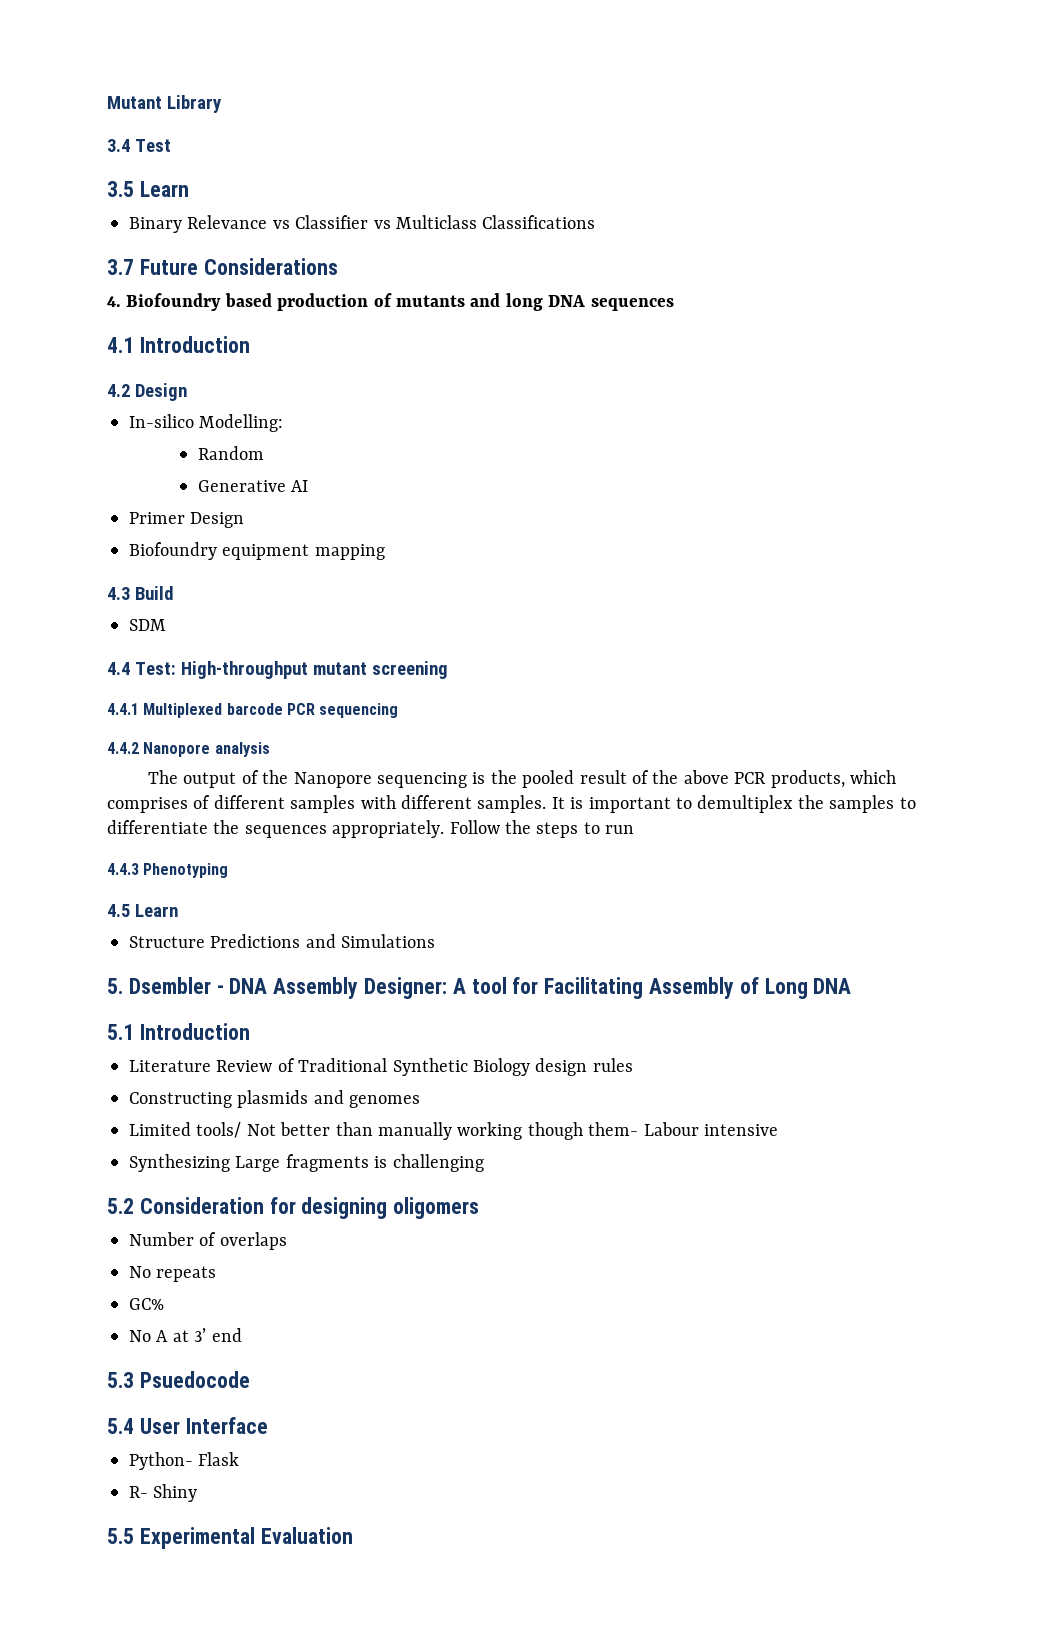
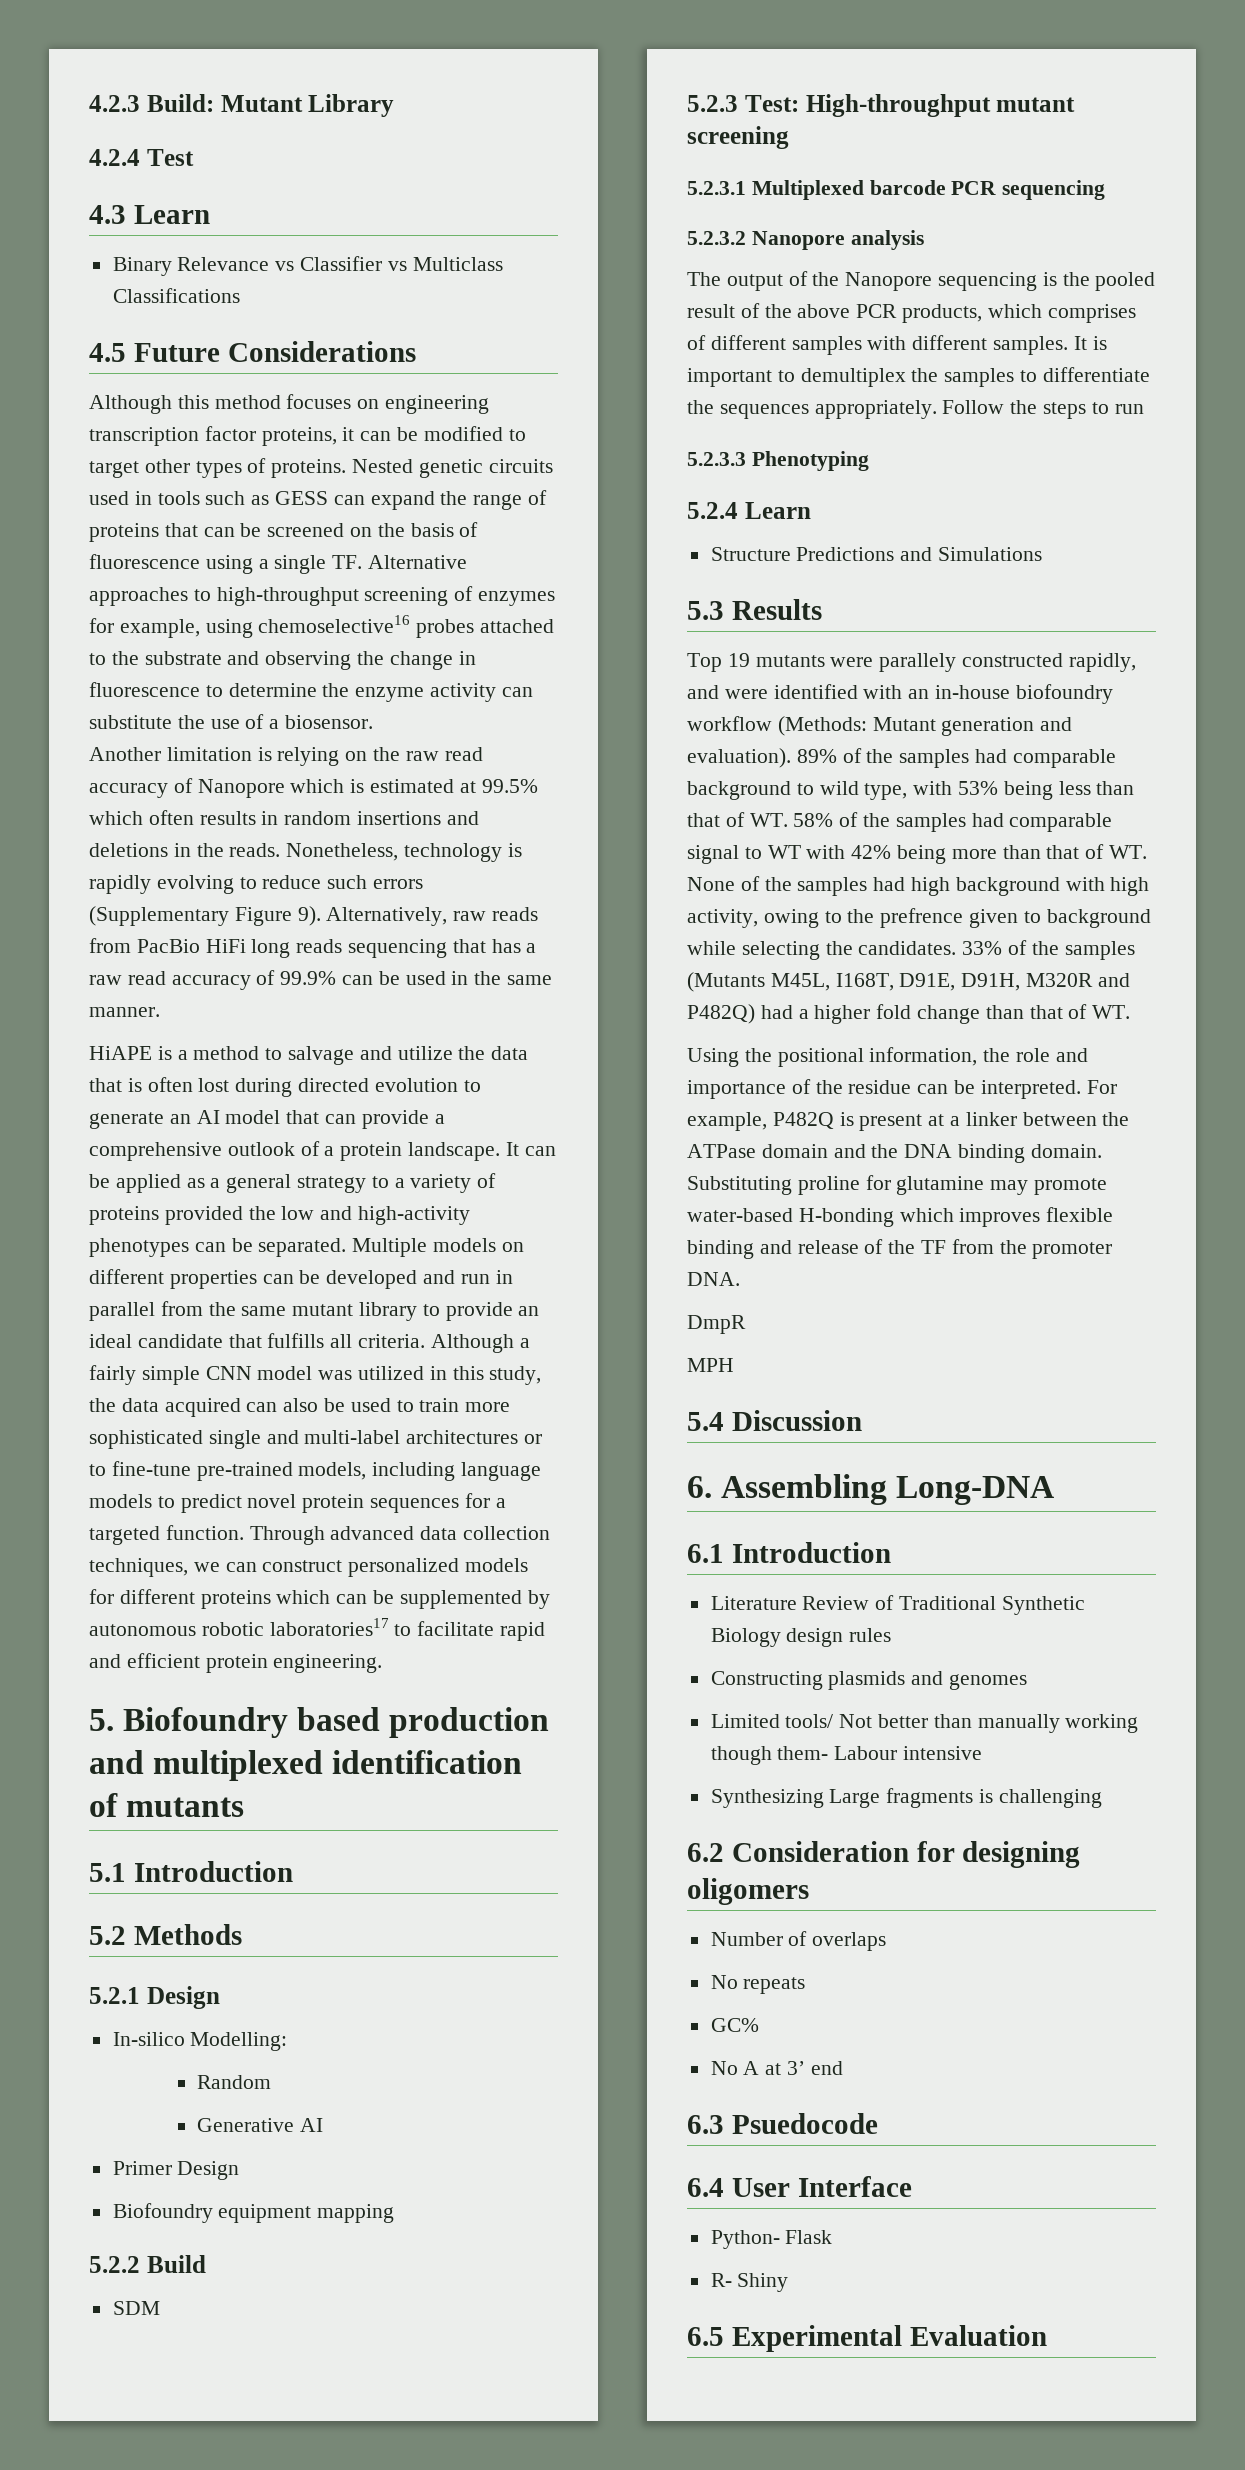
(107, 102) none -> [89,94,214,112] 4.2.3 Build:
[107,139,130,152] 3.4 -> [89,149,140,166] 4.2.4
[107,181,134,197] 3.5 -> [89,205,126,224] 4.3
[107,259,134,275] 3.7 -> [89,343,126,362] 4.5
[107,293,674,311] [107,336,250,353] [107,384,130,397] 4. Biofoundry based production of mutants and long DNA sequences // 4.1 Introduction // 4.2 -> [89,394,490,414] [89,426,526,446] [89,458,553,478] [89,490,548,510] [89,522,479,542] [89,554,468,574] [89,586,556,606] [89,615,555,638] [89,651,476,670] [89,682,533,702] [89,714,374,729] [89,747,483,766] [89,778,538,798] [89,810,479,825] [89,843,522,862] [89,875,424,894] [89,906,539,926] [89,938,537,958] [89,970,553,990] [89,1007,160,1017] [89,1046,529,1065] [89,1077,481,1097] [89,1110,445,1129] [89,1141,556,1161] [89,1173,497,1193] [89,1206,471,1225] [89,1238,524,1257] [89,1269,513,1289] [89,1301,540,1321] [89,1333,530,1353] [89,1365,542,1385] [89,1398,511,1417] [89,1430,543,1449] [89,1461,542,1481] [89,1493,506,1513] [89,1525,551,1545] [89,1558,529,1577] [89,1589,550,1609] [89,1618,546,1641] [89,1653,383,1673] [89,1707,550,1738] [89,1750,523,1781] [89,1793,245,1817] [89,1861,293,1882] [89,1924,242,1945] [89,1987,140,2004] Although this method focuses on engineering transcription factor proteins, it can be modified to target other types of proteins. Nested genetic circuits used in tools such as GESS can expand the range of proteins that can be screened on the basis of fluorescence using a single TF. Alternative approaches to high-throughput screening of enzymes for example, using chemoselective16 probes attached to the substrate and observing the change in fluorescence to determine the enzyme activity can substitute the use of a biosensor. // Another limitation is relying on the raw read accuracy of Nanopore which is estimated at 99.5% which often results in random insertions and deletions in the reads. Nonetheless, technology is rapidly evolving to reduce such errors (Supplementary Figure 9). Alternatively, raw reads from PacBio HiFi long reads sequencing that has a raw read accuracy of 99.9% can be used in the same manner. // HiAPE is a method to salvage and utilize the data that is often lost during directed evolution to generate an AI model that can provide a comprehensive outlook of a protein landscape. It can be applied as a general strategy to a variety of proteins provided the low and high-activity phenotypes can be separated. Multiple models on different properties can be developed and run in parallel from the same mutant library to provide an ideal candidate that fulfills all criteria. Although a fairly simple CNN model was utilized in this study, the data acquired can also be used to train more sophisticated single and multi-label architectures or to fine-tune pre-trained models, including language models to predict novel protein sequences for a targeted function. Through advanced data collection techniques, we can construct personalized models for different proteins which can be supplemented by autonomous robotic laboratories17 to facilitate rapid and efficient protein engineering. // 5. Biofoundry based production and multiplexed identification of mutants // 5.1 Introduction // 5.2 Methods // 5.2.1
[107,587,130,600] 4.3 -> [89,2256,140,2273] 5.2.2
[107,662,130,675] 4.4 -> [687,95,738,112] 5.2.3
[107,703,139,715] 4.4.1 -> [687,181,746,195] 5.2.3.1
[107,742,139,754] 4.4.2 -> [687,231,746,245] 5.2.3.2
[107,863,139,875] 4.4.3 -> [687,452,746,466] 5.2.3.3
[107,904,130,917] 4.5 -> [687,502,738,519] 5.2.4
[107,977,852,999] [107,1024,134,1040] 5. Dsembler - DNA Assembly Designer: A tool for Facilitating Assembly of Long DNA // 5.1 -> [687,599,822,620] [687,653,1136,672] [687,684,1113,704] [687,716,1073,736] [687,748,1116,768] [687,781,1135,800] [687,812,1113,832] [687,844,1148,864] [687,876,1150,896] [687,908,1151,928] [687,940,1135,960] [687,972,1130,992] [687,1004,1131,1024] [687,1047,1088,1067] [687,1079,1117,1099] [687,1112,1130,1131] [687,1144,1102,1163] [687,1175,1108,1195] [687,1207,1114,1227] [687,1239,1113,1259] [687,1272,740,1286] [687,1315,746,1334] [687,1358,734,1372] [687,1410,862,1431] [687,1474,1055,1505] [687,1544,724,1563] 5.3 Results // Top 19 mutants were parallely constructed rapidly, and were identified with an in-house biofoundry workflow (Methods: Mutant generation and evaluation). 89% of the samples had comparable background to wild type, with 53% being less than that of WT. 58% of the samples had comparable signal to WT with 42% being more than that of WT. None of the samples had high background with high activity, owing to the prefrence given to background while selecting the candidates. 33% of the samples (Mutants M45L, I168T, D91E, D91H, M320R and P482Q) had a higher fold change than that of WT. // Using the positional information, the role and importance of the residue can be interpreted. For example, P482Q is present at a linker between the ATPase domain and the DNA binding domain. Substituting proline for glutamine may promote water-based H-bonding which improves flexible binding and release of the TF from the promoter DNA. // DmpR // MPH // 5.4 Discussion // 6. Assembling Long-DNA // 6.1
[107,1198,134,1214] 5.2 -> [687,1843,724,1862] 6.2
[107,1372,134,1388] 5.3 -> [687,2115,724,2134] 6.3
[107,1418,134,1434] 5.4 -> [687,2178,724,2197] 6.4
[107,1528,134,1544] 5.5 -> [687,2327,724,2346] 6.5

